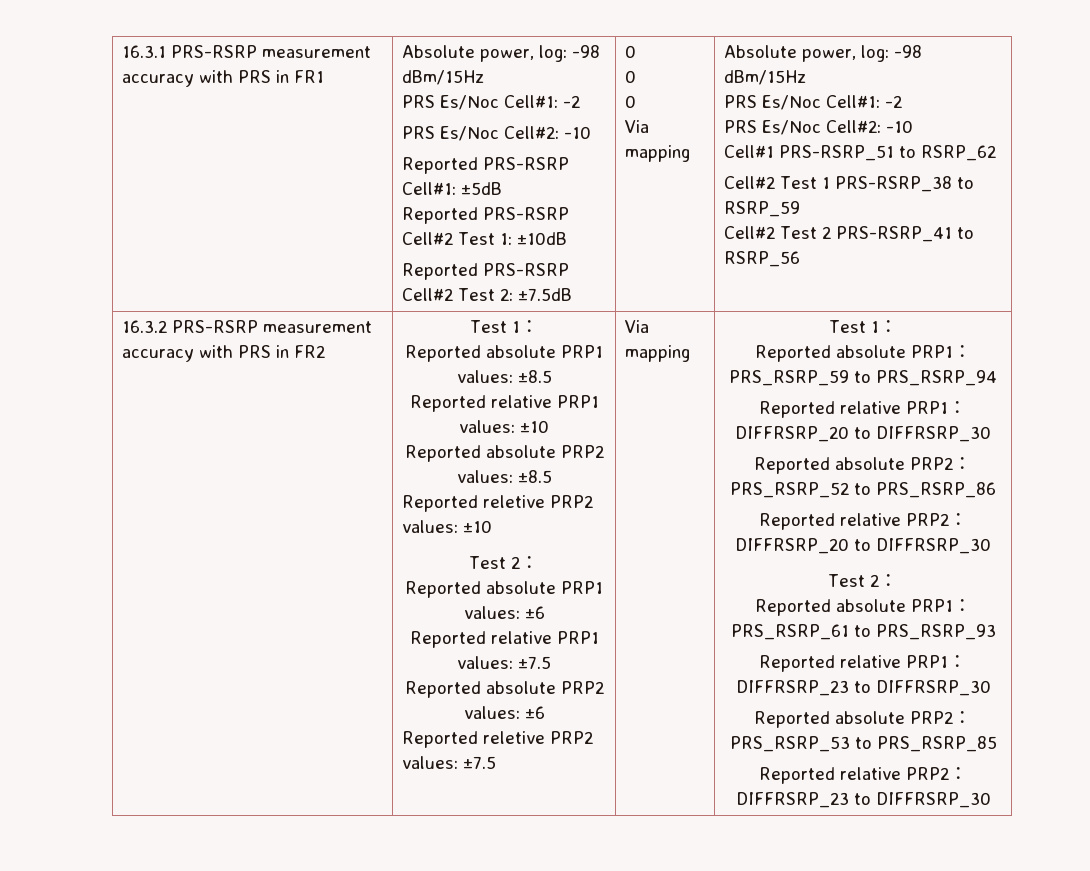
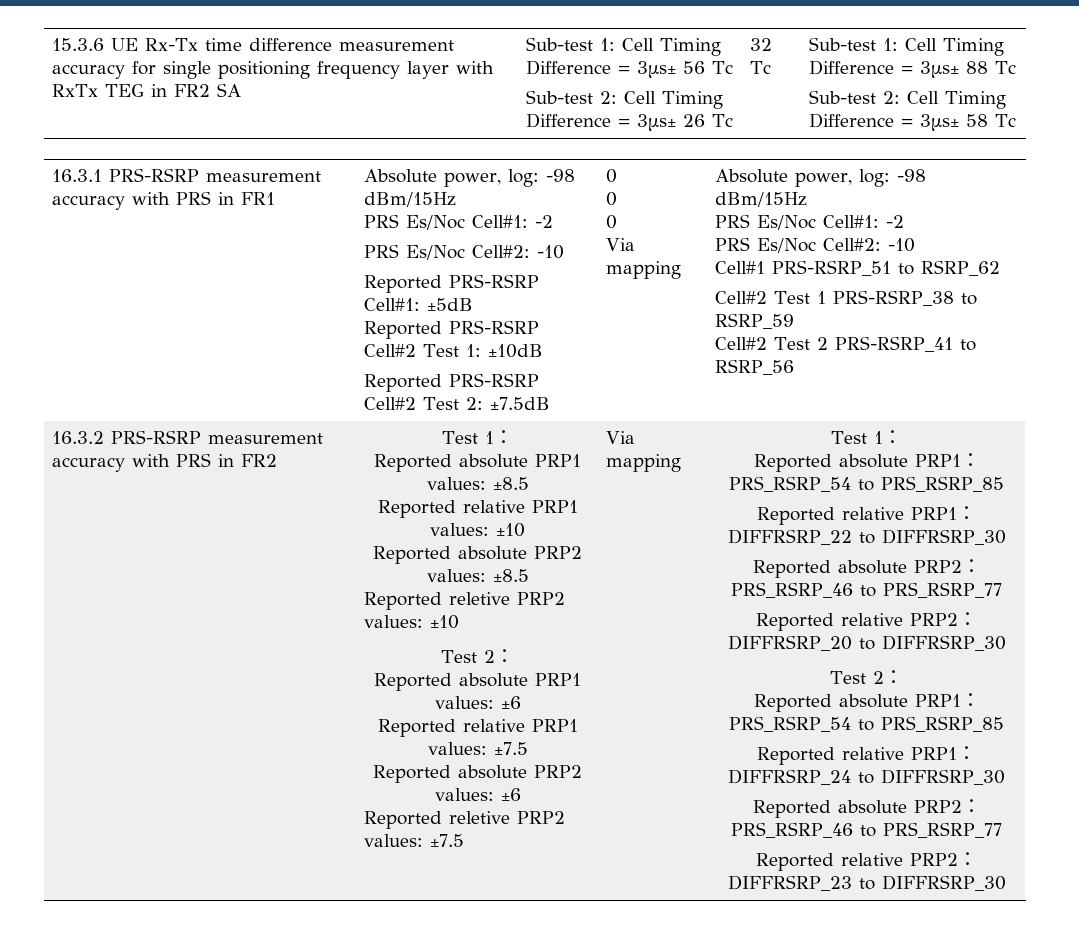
(122, 51) none -> [52,38,455,51] [52,61,495,79] [52,83,242,97] [526,37,722,56] [526,60,734,78] [526,90,724,109] [526,113,734,131] [750,38,773,51] [750,61,772,74] [809,37,1005,56] [809,60,1017,78] [809,90,1007,109] [809,113,1017,131] 15.3.6 UE Rx-Tx time difference measurement accuracy for single positioning frequency layer with RxTx TEG in FR2 SA | Sub-test 1: Cell Timing Difference = 3µs± 56 Tc // Sub-test 2: Cell Timing Difference = 3µs± 26 Tc | 32 Tc | Sub-test 1: Cell Timing Difference = 3µs± 88 Tc // Sub-test 2: Cell Timing Difference = 3µs± 58 Tc //
[729,370,997,386] [759,401,967,418] [735,426,991,442] [754,457,972,474] [730,482,996,498] PRS_RSRP_59 to PRS_RSRP_94 // Reported relative PRP1：DIFFRSRP_20 to DIFFRSRP_30 // Reported absolute PRP2：PRS_RSRP_52 to PRS_RSRP_86 -> [729,476,1004,492] [757,506,976,525] [727,529,1006,545] [752,559,981,578] [731,582,1002,598] PRS_RSRP_54 to PRS_RSRP_85 // Reported relative PRP1：DIFFRSRP_22 to DIFFRSRP_30 // Reported absolute PRP2：PRS_RSRP_46 to PRS_RSRP_77
[730,624,996,640] [759,655,967,672] [735,680,991,696] [754,711,972,728] [729,736,997,752] PRS_RSRP_61 to PRS_RSRP_93 // Reported relative PRP1：DIFFRSRP_23 to DIFFRSRP_30 // Reported absolute PRP2：PRS_RSRP_53 to PRS_RSRP_85 -> [729,716,1004,732] [757,746,976,765] [728,769,1005,785] [752,799,981,818] [731,822,1002,838] PRS_RSRP_54 to PRS_RSRP_85 // Reported relative PRP1：DIFFRSRP_24 to DIFFRSRP_30 // Reported absolute PRP2：PRS_RSRP_46 to PRS_RSRP_77

